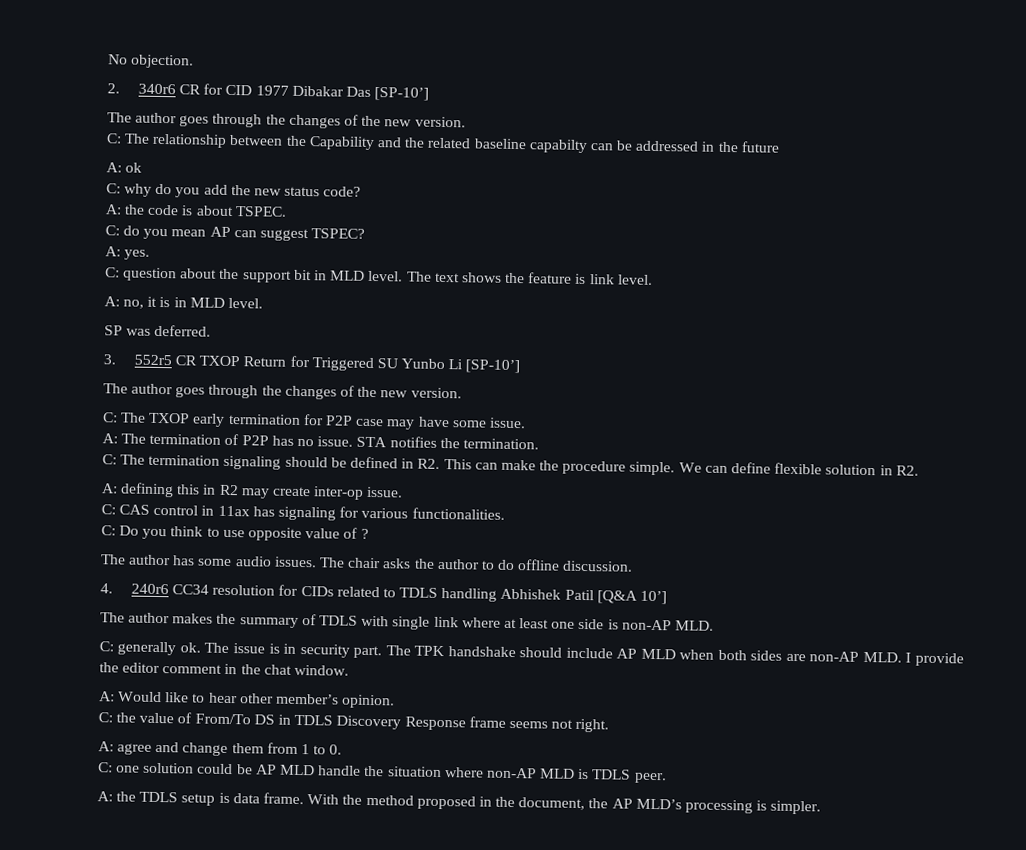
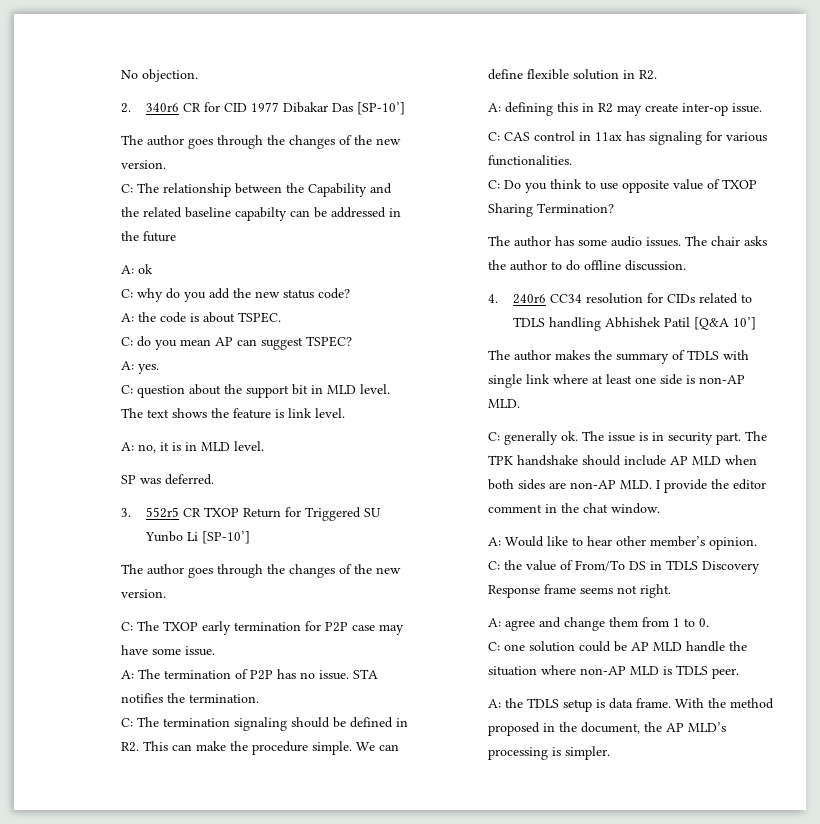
[360,528,369,539] ? -> [722,179,758,189] [488,203,615,217] TXOP Sharing Termination?

